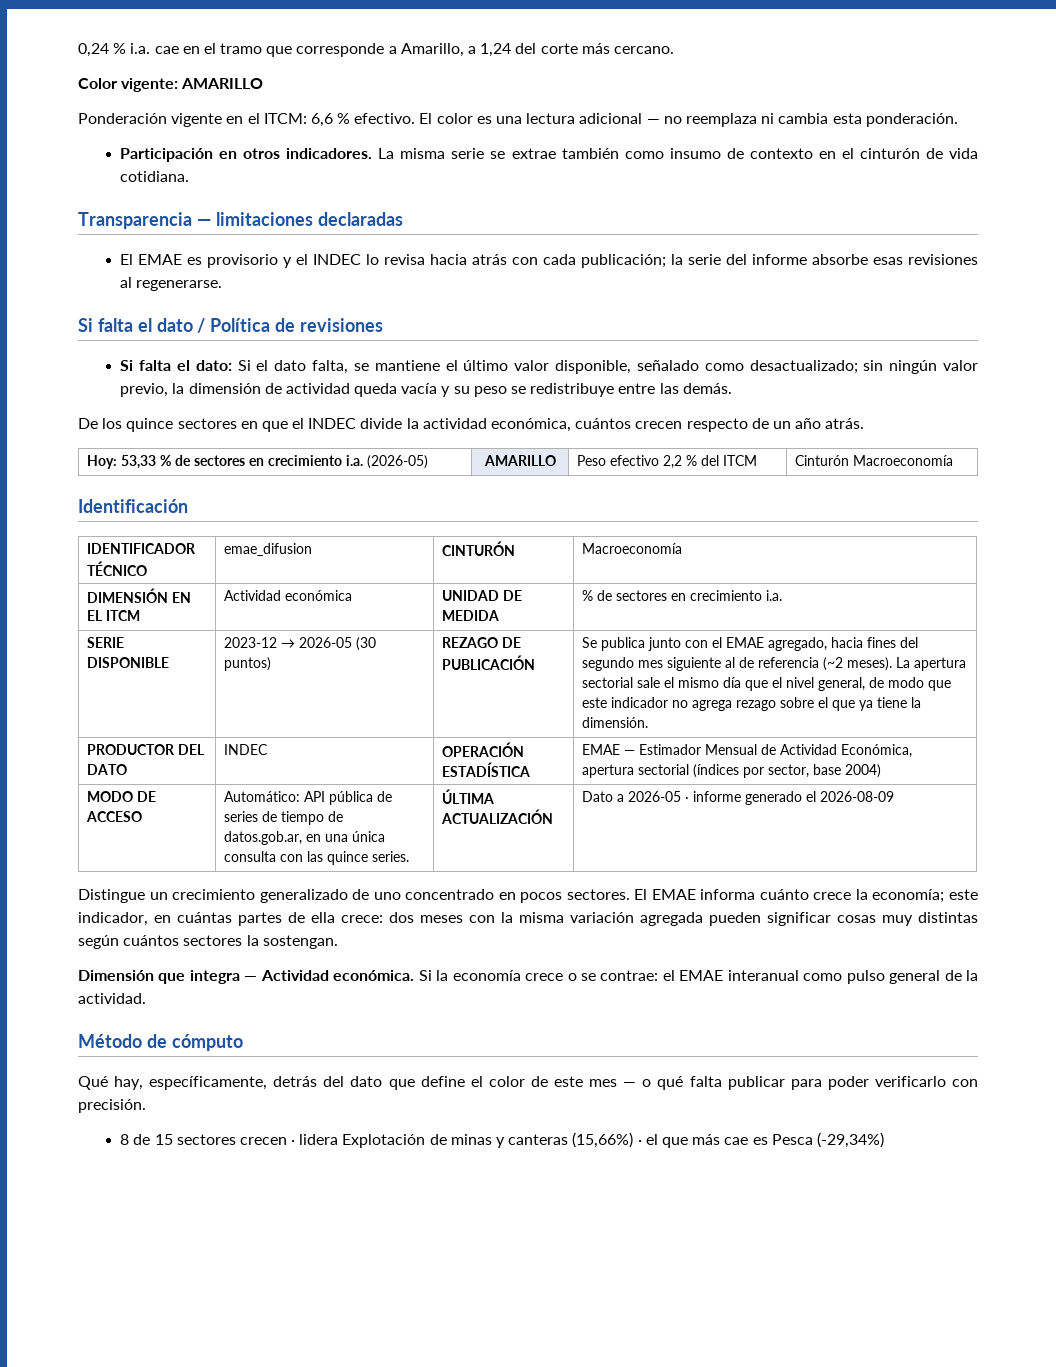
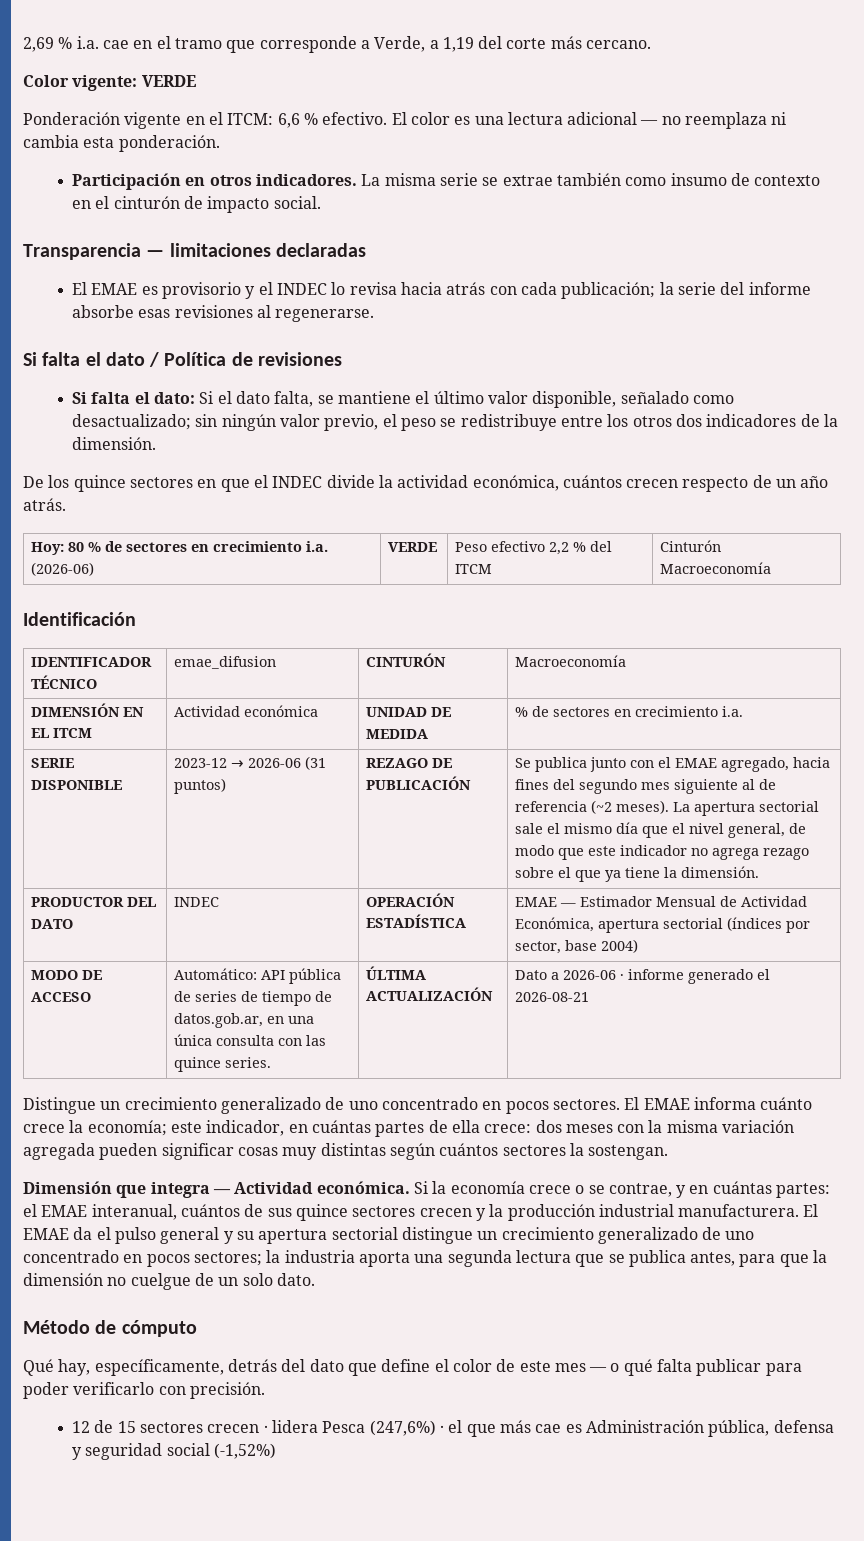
[78,43,109,57] 0,24 -> [23,37,54,52] 2,69
[400,43,512,57] Amarillo, a 1,24 -> [374,36,474,52] Verde, a 1,19
[181,78,264,89] AMARILLO -> [141,75,196,87] VERDE
[948,148,978,159] [120,171,190,182] vida cotidiana. -> [207,196,321,213] impacto social.
[172,383,732,397] la dimensión de actividad queda vacía y su peso se redistribuye entre las demás. -> [382,414,838,431] [72,437,157,450] el peso se redistribuye entre los otros dos indicadores de la dimensión.
[121,455,429,469] [483,455,556,466] 53,33 % de sectores en crecimiento i.a. (2026-05) | AMARILLO -> [68,541,329,552] [31,562,95,576] [388,542,438,552] 80 % de sectores en crecimiento i.a. (2026-06) | VERDE
[299,637,377,651] 2026-05 (30 -> [248,756,327,770] 2026-06 (31
[628,791,682,802] 2026-05 -> [563,970,617,980] 2026-06
[820,791,895,802] 2026-08-09 -> [515,992,590,1002] 2026-08-21
[600,970,979,984] [78,993,146,1004] contrae: el EMAE interanual como pulso general de la actividad. -> [608,1181,831,1198] [23,1204,819,1221] [23,1227,755,1244] [23,1250,828,1267] [23,1273,315,1290] contrae, y en cuántas partes: el EMAE interanual, cuántos de sus quince sectores crecen y la producción industrial manufacturera. El EMAE da el pulso general y su apertura sectorial distingue un crecimiento generalizado de uno concentrado en pocos sectores; la industria aporta una segunda lectura que se publica antes, para que la dimensión no cuelgue de un solo dato.
[120,1134,130,1145] 8 -> [72,1421,91,1433] 12
[342,1132,634,1148] Explotación de minas y canteras (15,66%) -> [322,1420,436,1436] Pesca (247,6%)
[771,1132,884,1148] Pesca (-29,34%) -> [585,1420,834,1437] [72,1443,277,1460] Administración pública, defensa y seguridad social (-1,52%)

